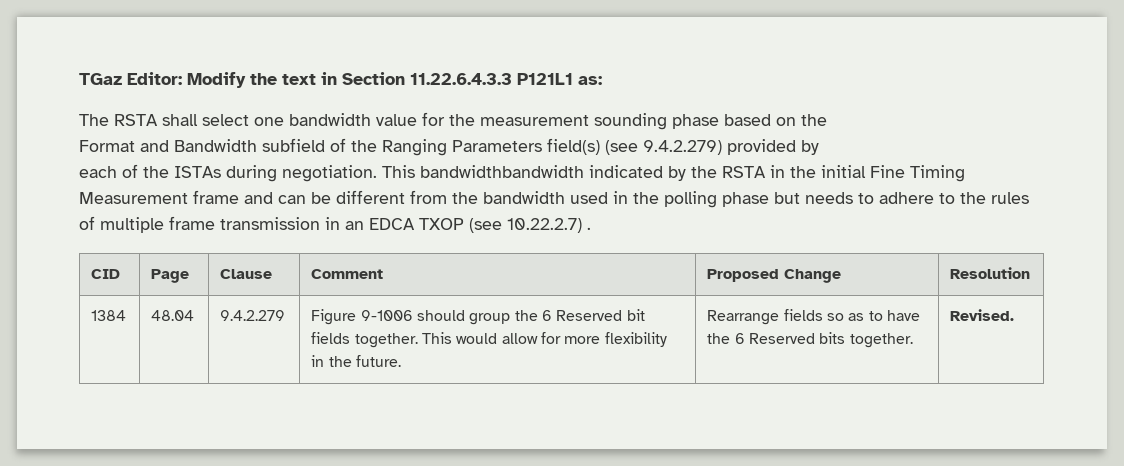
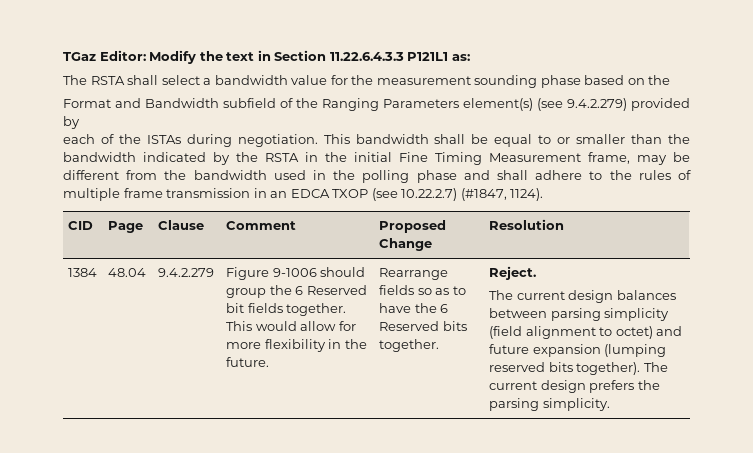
[254,117,284,126] one -> [203,78,212,85] a
[547,138,600,155] field(s) -> [463,98,533,111] element(s)
[420,165,584,178] bandwidthbandwidth -> [355,134,690,147] [63,152,136,162] bandwidth shall be equal to or smaller than the bandwidth
[193,190,306,204] frame and can -> [588,152,667,165] frame, may
[774,192,874,204] but needs to -> [463,170,528,180] and shall
[587,227,591,230] . -> [460,188,544,201] (#1847, 1124).
[950,309,1015,321] Revised. -> [489,266,537,280] [489,290,676,303] [489,308,670,321] [489,326,683,339] [489,344,667,357] [489,362,668,375] [489,380,660,393] [489,398,610,411] Reject. // The current design balances between parsing simplicity (field alignment to octet) and future expansion (lumping reserved bits together). The current design prefers the parsing simplicity.

